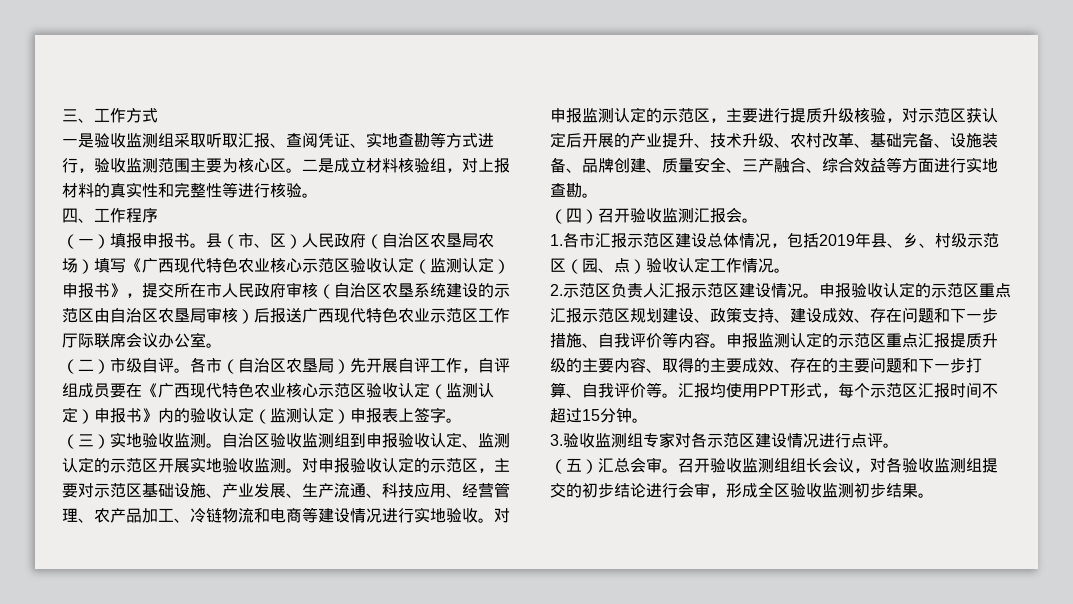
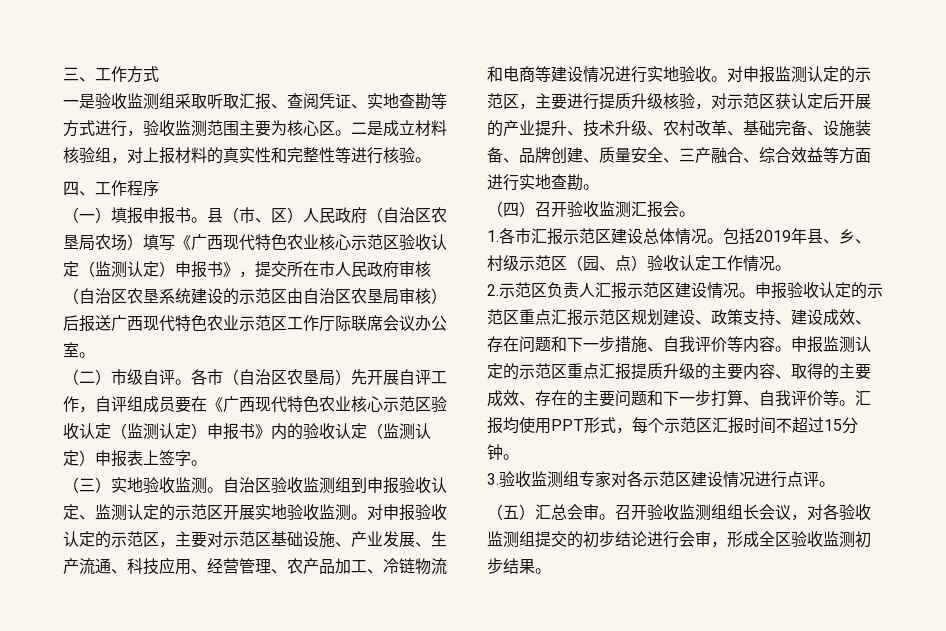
[771,243,787,248] ， -> [707,238,723,244] 。

